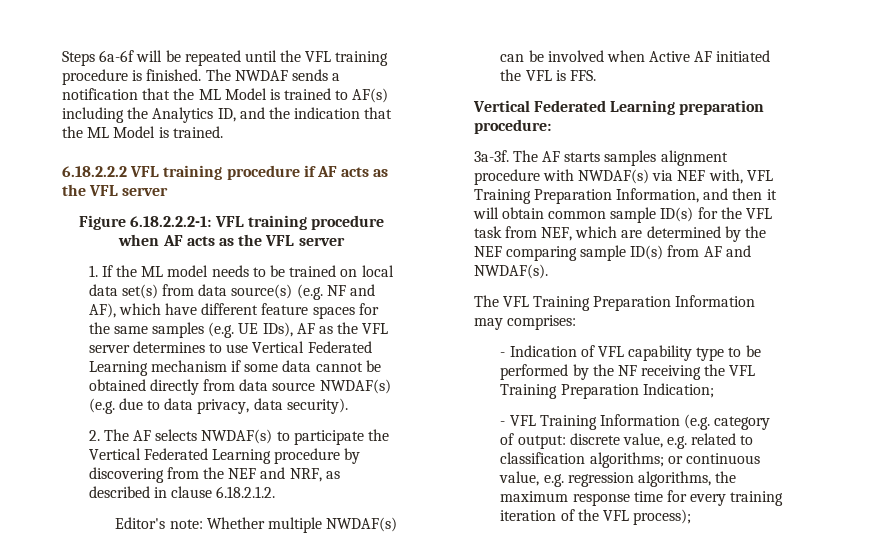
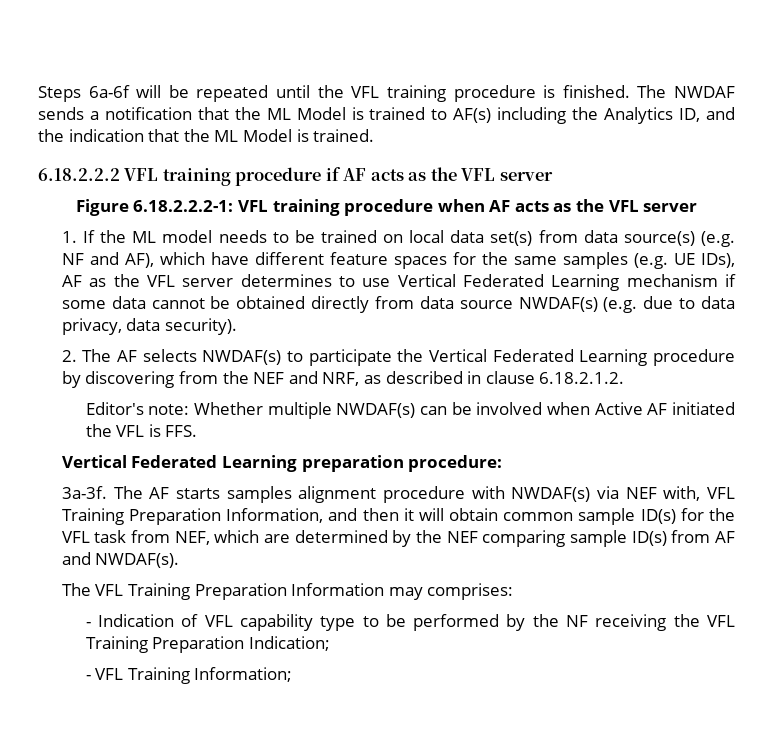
[599,414,771,430] [500,433,754,449] [500,452,760,468] [499,471,737,487] [500,490,784,506] [500,509,692,525] Information (e.g. category of output: discrete value, e.g. related to classification algorithms; or continuous value, e.g. regression algorithms, the maximum response time for every training iteration of the VFL process); -> [194,667,293,682] Information;

